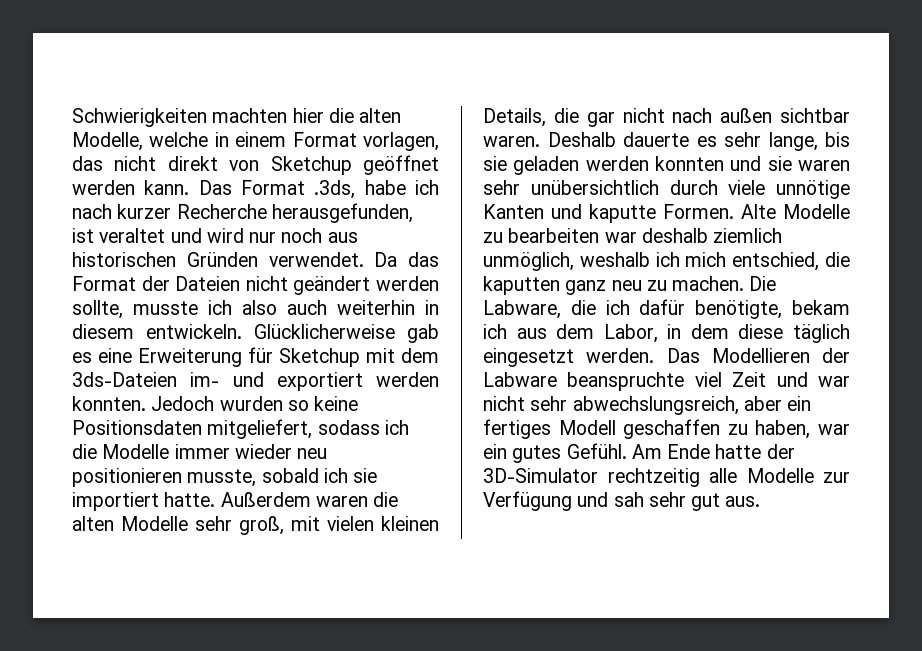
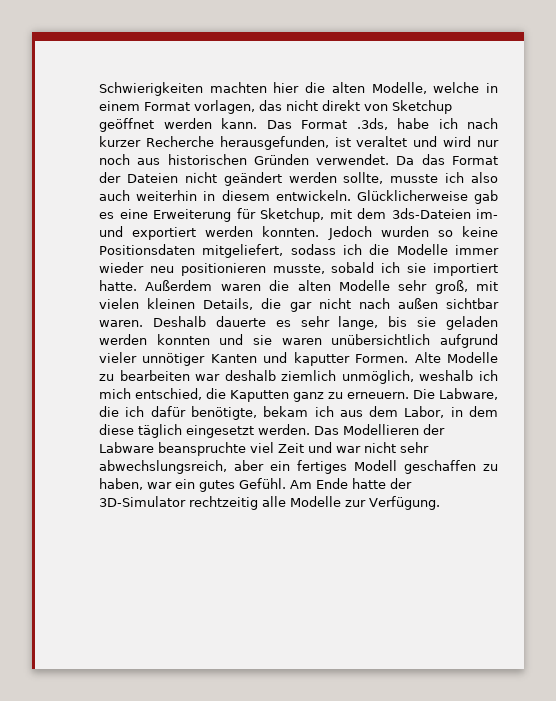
[279,348,360,367] Sketchup -> [260,208,324,222] Sketchup,
[483,180,850,199] sehr unübersichtlich durch viele unnötige -> [331,334,498,348] [99,352,206,366] unübersichtlich aufgrund vieler unnötiger
[589,204,656,223] kaputte -> [293,352,350,366] kaputter
[483,276,745,295] kaputten ganz neu zu machen. -> [230,390,409,402] Kaputten ganz zu erneuern.
[483,491,761,511] Verfügung und sah sehr gut aus. -> [369,496,440,510] Verfügung.

